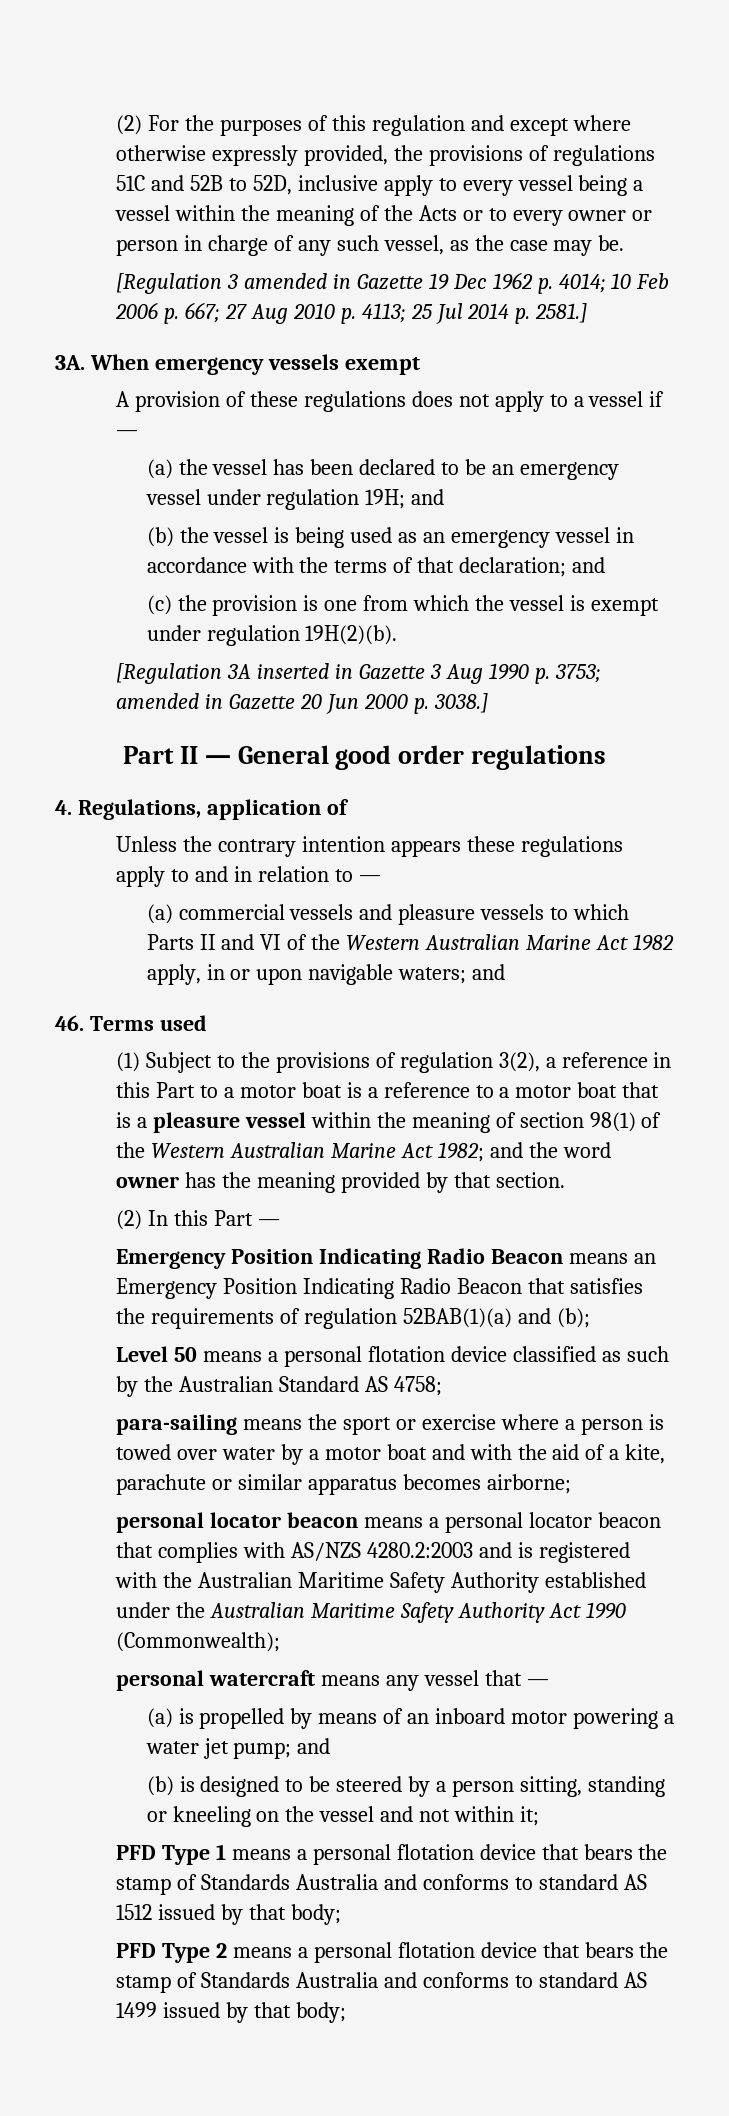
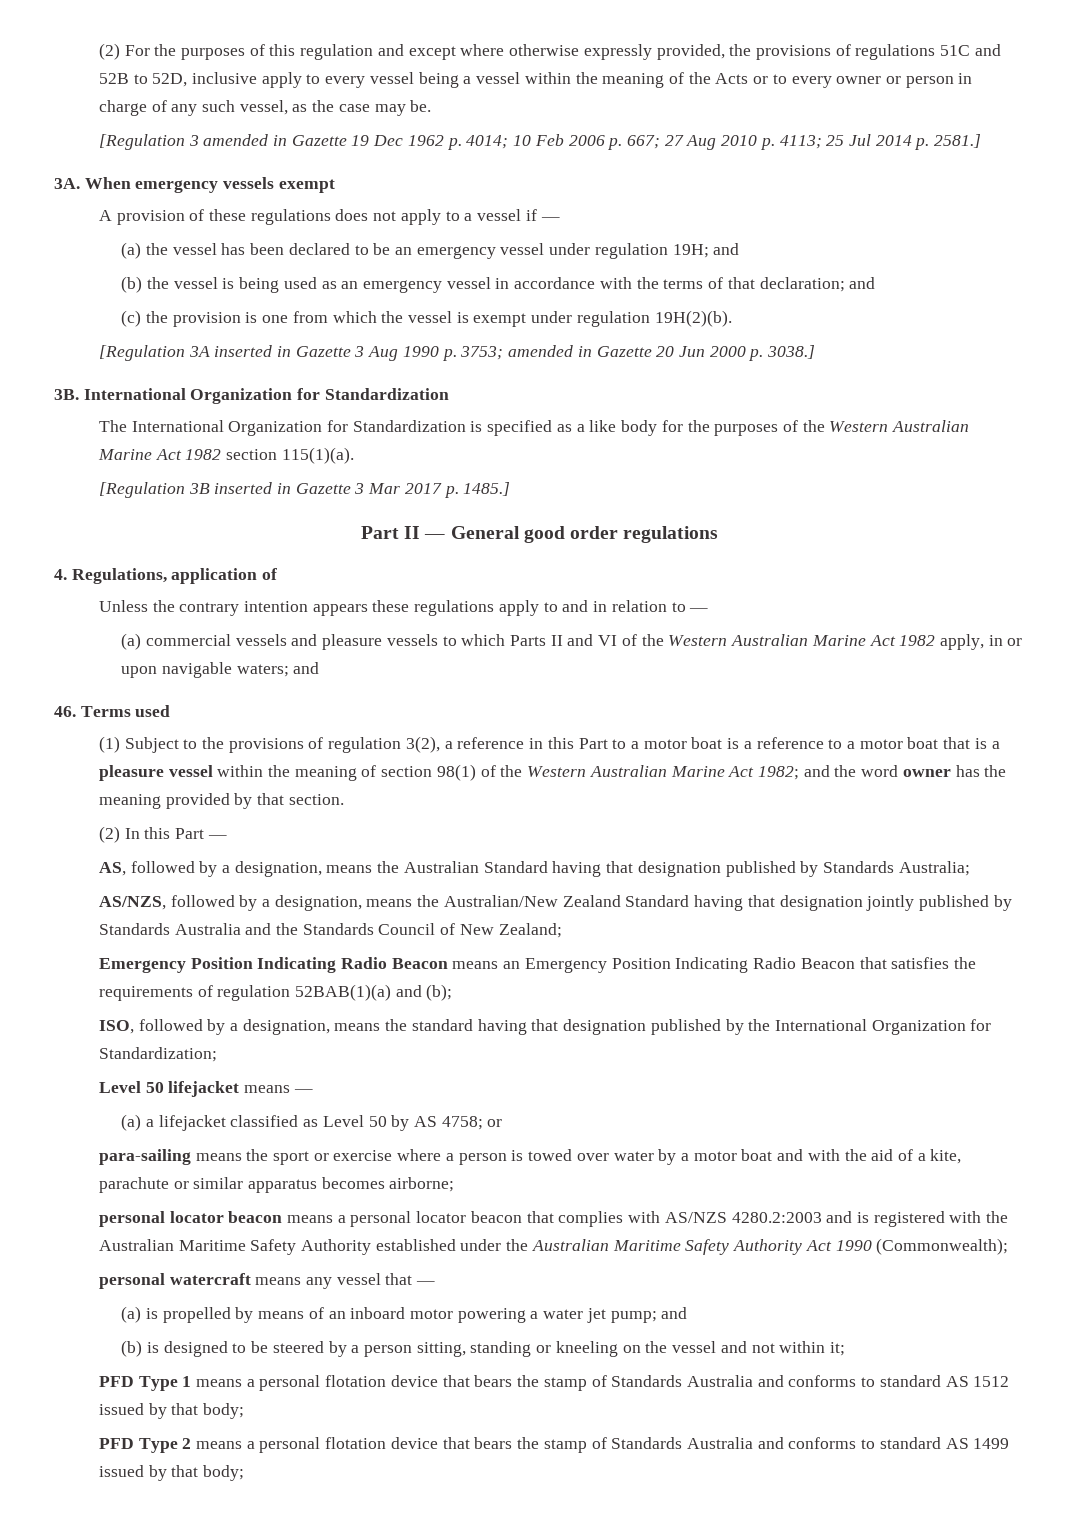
(488, 703) none -> [54,388,449,404] [98,420,970,436] [97,447,354,464] [98,482,511,498] // 3B. International Organization for Standardization // The International Organization for Standardization is specified as a like body for the purposes of the Western Australian Marine Act 1982 section 115(1)(a). // [Regulation 3B inserted in Gazette 3 Mar 2017 p. 1485.]
(280, 1222) none -> [98,861,970,877] [98,895,1012,911] [98,923,562,938] // AS, followed by a designation, means the Australian Standard having that designation published by Standards Australia; // AS/NZS, followed by a designation, means the Australian/New Zealand Standard having that designation jointly published by Standards Australia and the Standards Council of New Zealand;
[116,1346,669,1367] [116,1376,359,1397] Level 50 means a personal flotation device classified as such by the Australian Standard -> [98,1019,992,1035] [98,1047,217,1062] [98,1081,313,1097] [121,1114,410,1131] ISO, followed by a designation, means the standard having that designation published by the International Organization for Standardization; // Level 50 lifejacket means — // (a) a lifejacket classified as Level 50 by
(442, 1386) none -> [487,1119,503,1127] or

